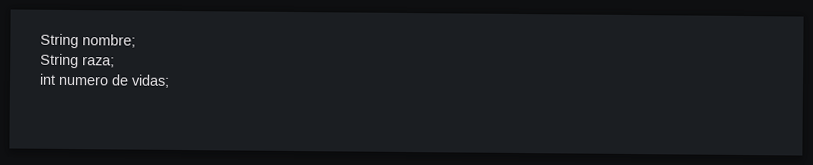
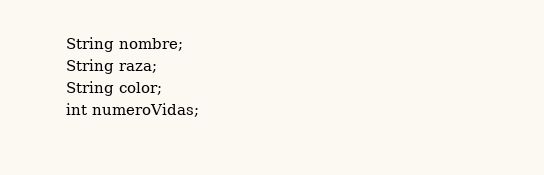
(115, 62) none -> [66,81,162,96] // String color;
[58,74,170,88] numero de vidas; -> [92,103,199,117] numeroVidas;

